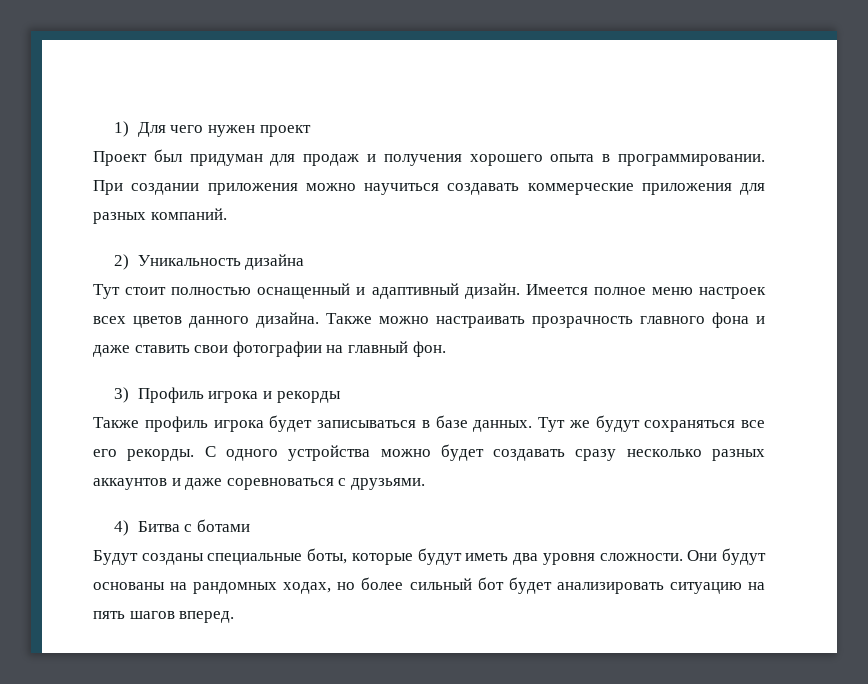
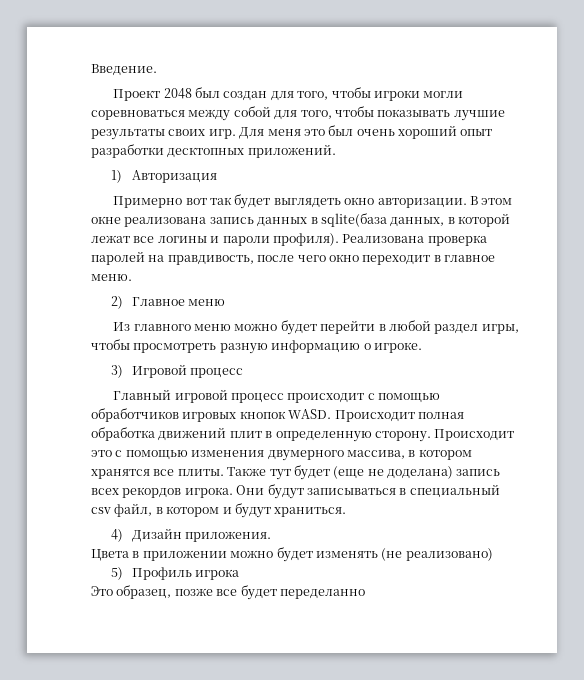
[114,121,311,137] [93,149,765,166] [93,180,765,195] [93,208,227,224] [114,254,305,270] [93,283,767,299] [93,312,765,328] [93,341,446,357] [114,387,341,403] [93,415,765,432] [93,444,765,461] [93,478,425,490] [114,519,250,536] [93,548,767,565] [93,577,765,594] [93,611,235,623] 1) Для чего нужен проект // Проект был придуман для продаж и получения хорошего опыта в программировании. При создании приложения можно научиться создавать коммерческие приложения для разных компаний. // 2) Уникальность дизайна // Тут стоит полностью оснащенный и адаптивный дизайн. Имеется полное меню настроек всех цветов данного дизайна. Также можно настраивать прозрачность главного фона и даже ставить свои фотографии на главный фон. // 3) Профиль игрока и рекорды // Также профиль игрока будет записываться в базе данных. Тут же будут сохраняться все его рекорды. С одного устройства можно будет создавать сразу несколько разных аккаунтов и даже соревноваться с друзьями. // 4) Битва с ботами // Будут созданы специальные боты, которые будут иметь два уровня сложности. Они будут основаны на рандомных ходах, но более сильный бот будет анализировать ситуацию на пять шагов вперед. -> [91,64,157,76] [113,87,464,101] [91,106,505,121] [91,125,493,140] [91,144,336,158] [111,170,217,183] [113,194,513,209] [91,213,510,227] [91,233,487,246] [91,251,495,265] [91,274,132,281] [111,296,226,309] [113,320,519,335] [91,339,422,354] [111,364,244,378] [113,389,441,403] [91,408,464,422] [91,427,515,442] [91,449,472,461] [91,465,501,480] [91,484,500,499] [91,503,347,518] [111,528,272,542] [91,547,493,562] [111,567,240,580] [91,585,365,600] Введение. // Проект 2048 был создан для того, чтобы игроки могли соревноваться между собой для того, чтобы показывать лучшие результаты своих игр. Для меня это был очень хороший опыт разработки десктопных приложений. // 1) Авторизация // Примерно вот так будет выглядеть окно авторизации. В этом окне реализована запись данных в sqlite(база данных, в которой лежат все логины и пароли профиля). Реализована проверка паролей на правдивость, после чего окно переходит в главное меню. // 2) Главное меню // Из главного меню можно будет перейти в любой раздел игры, чтобы просмотреть разную информацию о игроке. // 3) Игровой процесс // Главный игровой процесс происходит с помощью обработчиков игровых кнопок WASD. Происходит полная обработка движений плит в определенную сторону. Происходит это с помощью изменения двумерного массива, в котором хранятся все плиты. Также тут будет (еще не доделана) запись всех рекордов игрока. Они будут записываться в специальный csv файл, в котором и будут храниться. // 4) Дизайн приложения. // Цвета в приложении можно будет изменять (не реализовано) // 5) Профиль игрока // Это образец, позже все будет переделанно

